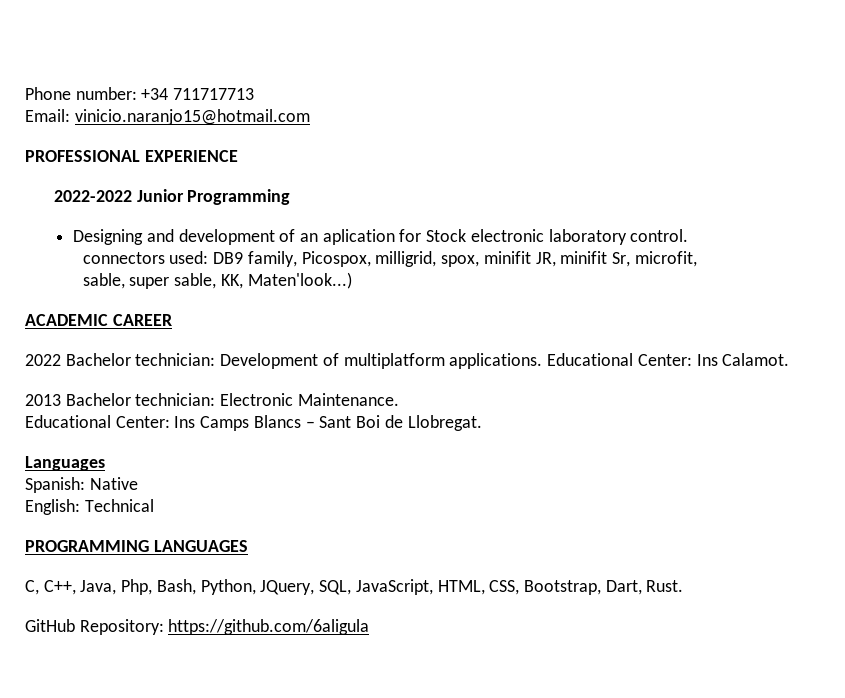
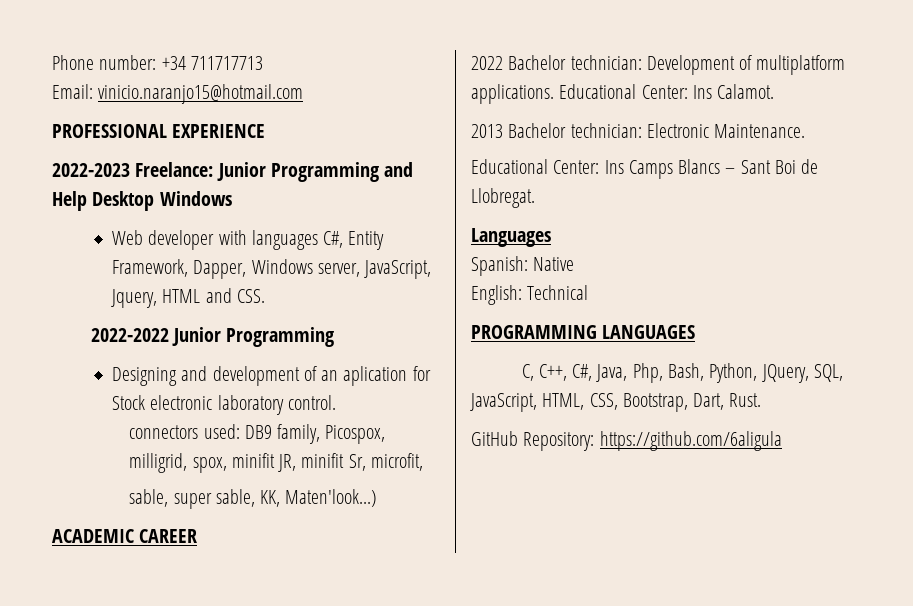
(238, 156) none -> [52,162,414,182] [52,191,232,211] [112,230,385,250] [112,259,432,279] [111,288,265,308] // 2022-2023 Freelance: Junior Programming and Help Desktop Windows // Web developer with languages C#, Entity Framework, Dapper, Windows server, JavaScript, Jquery, HTML and CSS.
(76, 587) none -> [572,364,593,381] C#,

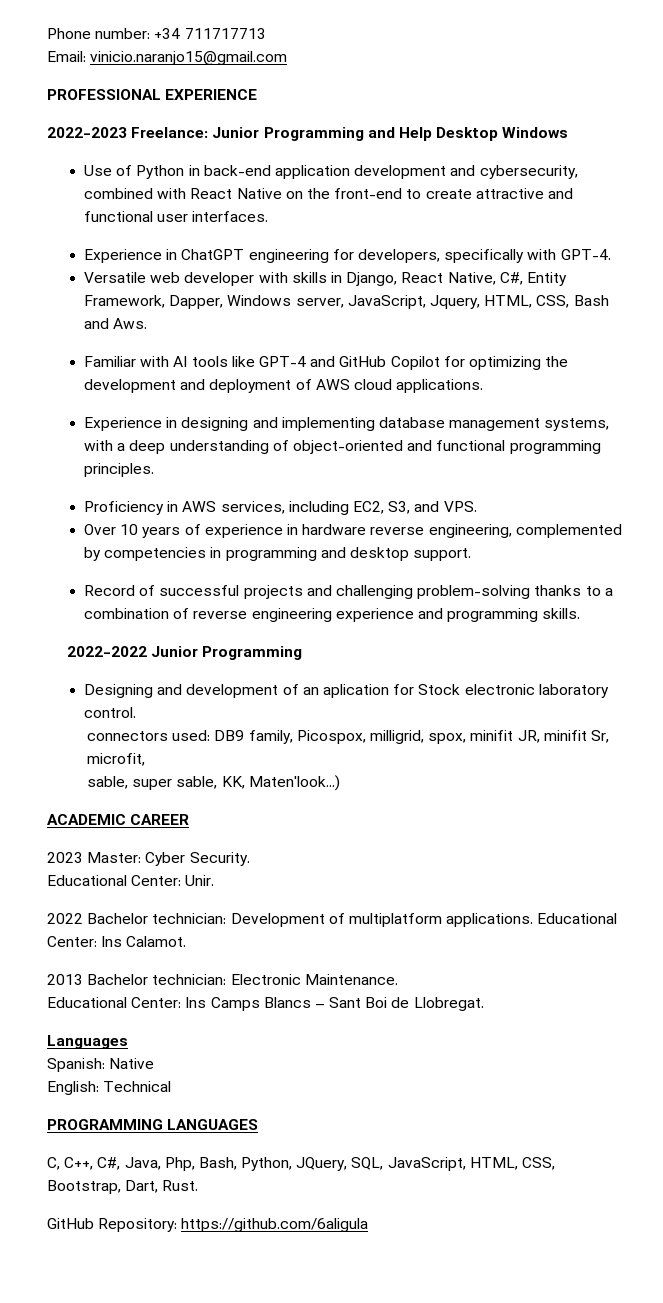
[98,84,304,104] vinicio.naranjo15@hotmail.com -> [90,51,288,65] vinicio.naranjo15@gmail.com
[112,230,318,250] Web developer with languages -> [84,165,578,179] [84,188,573,199] [84,211,269,222] [84,249,611,263] [84,272,496,286] Use of Python in back-end application development and cybersecurity, combined with React Native on the front-end to create attractive and functional user interfaces. // Experience in ChatGPT engineering for developers, specifically with GPT-4. // Versatile web developer with skills in Django, React Native,
[162,288,265,303] HTML and CSS. -> [484,295,609,308] [84,318,148,329] [84,356,569,370] [84,379,484,393] [84,417,610,431] [84,440,601,454] [84,463,155,477] [84,501,477,515] [84,524,622,538] [84,547,472,561] [84,585,613,599] [84,608,581,622] HTML, CSS, Bash and Aws. // Familiar with AI tools like GPT-4 and GitHub Copilot for optimizing the development and deployment of AWS cloud applications. // Experience in designing and implementing database management systems, with a deep understanding of object-oriented and functional programming principles. // Proficiency in AWS services, including EC2, S3, and VPS. // Over 10 years of experience in hardware reverse engineering, complemented by competencies in programming and desktop support. // Record of successful projects and challenging problem-solving thanks to a combination of reverse engineering experience and programming skills.
(198, 536) none -> [47,852,250,866] [47,875,215,886] // 2023 Master: Cyber Security. // Educational Center: Unir.

